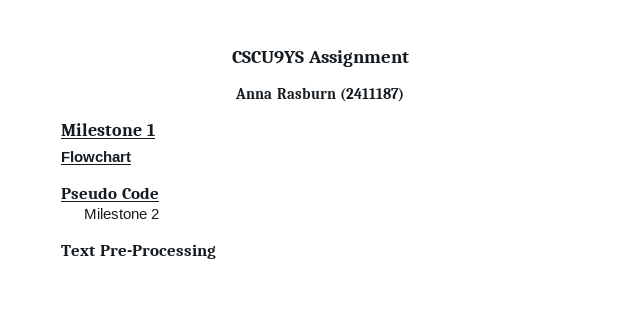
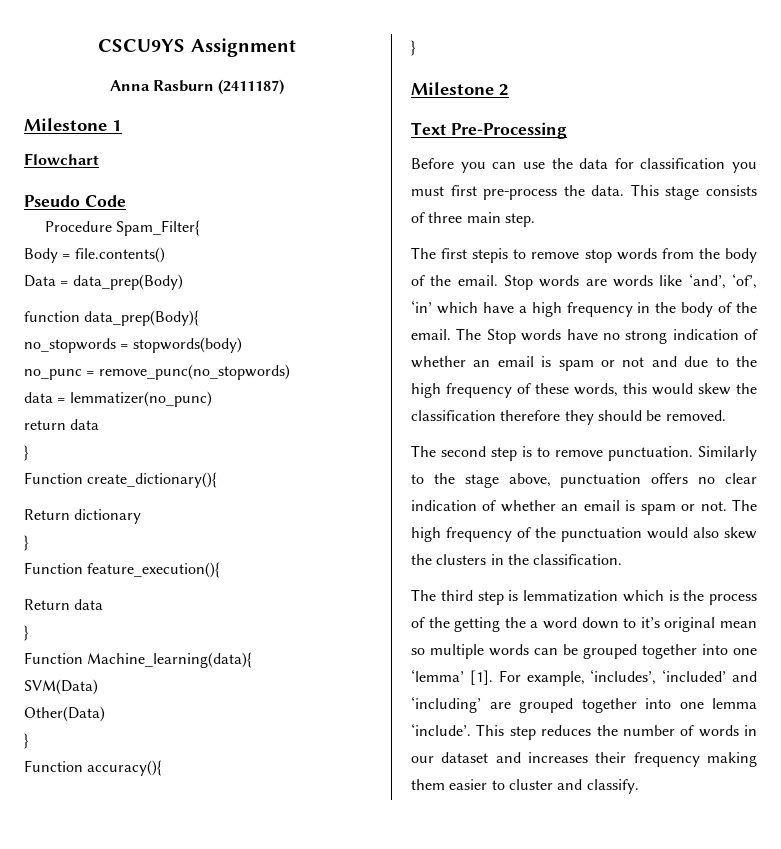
[83,208,160,219] [61,244,216,259] Milestone 2 // Text Pre-Processing -> [44,220,201,236] [24,247,165,263] [24,274,183,290] [24,310,200,326] [24,337,242,353] [24,364,290,380] [24,391,212,407] [24,419,100,430] [24,445,29,461] [24,472,218,488] [24,509,142,524] [24,535,29,551] [24,562,221,578] [24,599,104,610] [24,625,29,641] [24,652,253,668] [24,679,98,695] [24,706,105,722] [24,733,29,749] [24,760,163,776] [411,40,416,56] [411,82,509,96] [411,122,567,139] [411,158,757,173] [411,184,757,200] [411,212,535,227] [411,247,757,263] [411,273,757,290] [411,300,757,317] [411,328,758,344] [411,356,757,371] [411,383,757,398] [411,410,726,425] [411,445,757,461] [411,473,757,488] [411,499,758,515] [411,527,757,542] [411,554,623,565] [411,589,757,605] [411,617,757,632] [411,644,757,659] [411,669,757,686] [411,696,757,713] [411,723,757,740] [411,752,757,767] [411,779,639,794] Procedure Spam_Filter{ // Body = file.contents() // Data = data_prep(Body) // function data_prep(Body){ // no_stopwords = stopwords(body) // no_punc = remove_punc(no_stopwords) // data = lemmatizer(no_punc) // return data // } // Function create_dictionary(){ // Return dictionary // } // Function feature_execution(){ // Return data // } // Function Machine_learning(data){ // SVM(Data) // Other(Data) // } // Function accuracy(){ // } // Milestone 2 // Text Pre-Processing // Before you can use the data for classification you must first pre-process the data. This stage consists of three main step. // The first stepis to remove stop words from the body of the email. Stop words are words like ‘and’, ‘of’, ‘in’ which have a high frequency in the body of the email. The Stop words have no strong indication of whether an email is spam or not and due to the high frequency of these words, this would skew the classification therefore they should be removed. // The second step is to remove punctuation. Similarly to the stage above, punctuation offers no clear indication of whether an email is spam or not. The high frequency of the punctuation would also skew the clusters in the classification. // The third step is lemmatization which is the process of the getting the a word down to it’s original mean so multiple words can be grouped together into one ‘lemma’ [1]. For example, ‘includes’, ‘included’ and ‘including’ are grouped together into one lemma ‘include’. This step reduces the number of words in our dataset and increases their frequency making them easier to cluster and classify.

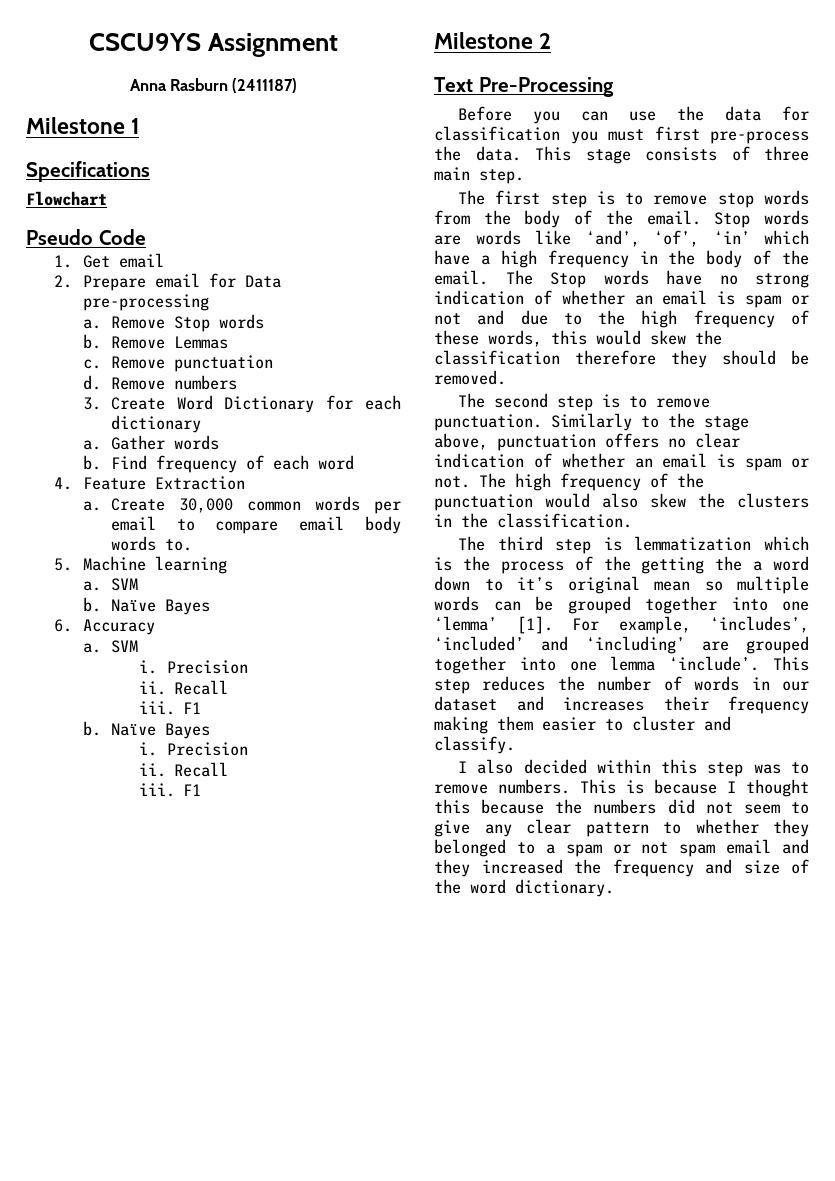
(122, 125) none -> [26,161,150,182] // Specifications
[44,220,201,236] [24,247,165,263] [24,274,183,290] [24,310,200,326] [24,337,242,353] [24,364,290,380] [24,391,212,407] [24,419,100,430] [24,445,29,461] [24,472,218,488] [24,509,142,524] [24,535,29,551] [24,562,221,578] [24,599,104,610] [24,625,29,641] [24,652,253,668] [24,679,98,695] [24,706,105,722] [24,733,29,749] [24,760,163,776] [411,40,416,56] Procedure Spam_Filter{ // Body = file.contents() // Data = data_prep(Body) // function data_prep(Body){ // no_stopwords = stopwords(body) // no_punc = remove_punc(no_stopwords) // data = lemmatizer(no_punc) // return data // } // Function create_dictionary(){ // Return dictionary // } // Function feature_execution(){ // Return data // } // Function Machine_learning(data){ // SVM(Data) // Other(Data) // } // Function accuracy(){ // } -> [54,253,164,268] [54,273,281,291] [82,294,209,311] [82,314,264,332] [82,334,228,349] [82,355,273,372] [82,375,237,390] [82,395,401,413] [110,415,201,433] [82,435,219,450] [82,455,354,473] [54,476,245,490] [82,496,401,514] [110,516,401,534] [110,536,192,551] [54,556,227,574] [82,578,138,591] [82,597,210,615] [54,619,155,635] [82,640,138,653] [138,660,248,674] [138,680,228,695] [138,701,201,715] [82,721,210,739] [138,742,248,756] [138,762,228,777] [138,783,201,797] 1. Get email // 2. Prepare email for Data pre-processing // a. Remove Stop words // b. Remove Lemmas // c. Remove punctuation // d. Remove numbers // 3. Create Word Dictionary for each dictionary // a. Gather words // b. Find frequency of each word // 4. Feature Extraction // a. Create 30,000 common words per email to compare email body words to. // 5. Machine learning // a. SVM // b. Naïve Bayes // 6. Accuracy // a. SVM // i. Precision // ii. Recall // iii. F1 // b. Naïve Bayes // i. Precision // ii. Recall // iii. F1
[472,248,509,263] stepis -> [550,191,615,208] step is
(639, 786) none -> [458,759,809,777] [434,779,809,797] [434,799,809,814] [434,819,809,837] [434,839,809,857] [434,859,809,877] [434,879,614,897] // I also decided within this step was to remove numbers. This is because I thought this because the numbers did not seem to give any clear pattern to whether they belonged to a spam or not spam email and they increased the frequency and size of the word dictionary.

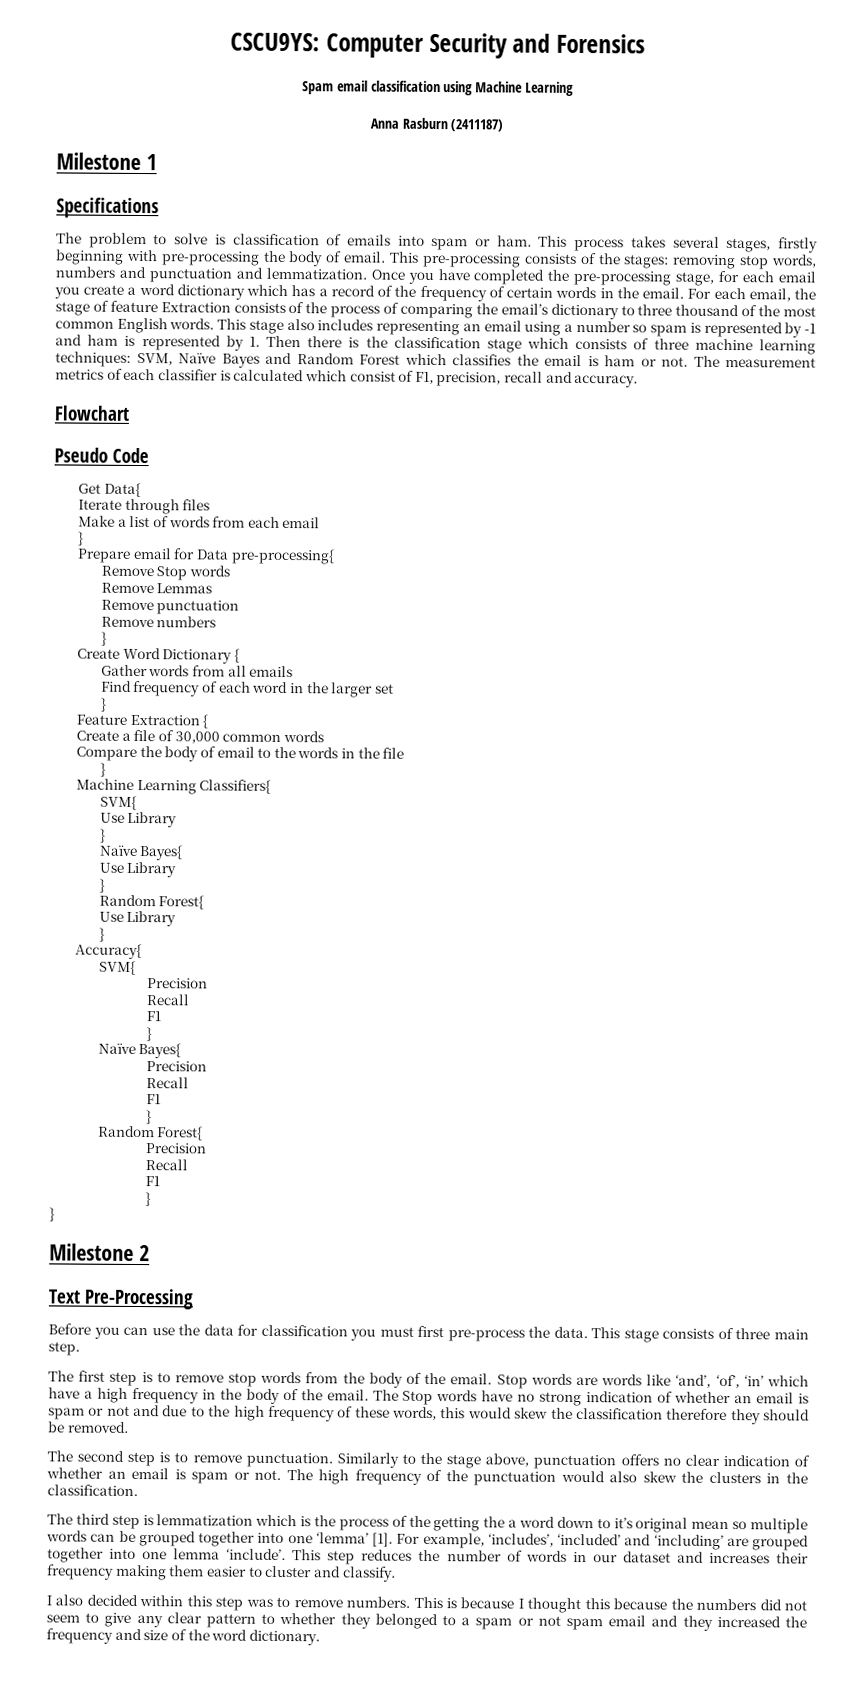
[88,33,339,57] CSCU9YS Assignment -> [230,32,645,59] [302,80,574,96] CSCU9YS: Computer Security and Forensics // Spam email classification using Machine Learning
[26,191,107,206] [26,229,146,245] [54,255,110,268] Flowchart // Pseudo Code // 1. Get -> [56,232,819,253] [55,249,818,270] [55,266,817,286] [54,283,816,302] [55,300,817,320] [55,317,816,338] [55,334,816,355] [55,351,816,368] [55,368,639,388] [54,405,130,421] [54,447,149,464] [77,482,141,498] [77,498,211,515] [77,515,280,528] The problem to solve is classification of emails into spam or ham. This process takes several stages, firstly beginning with pre-processing the body of email. This pre-processing consists of the stages: removing stop words, numbers and punctuation and lemmatization. Once you have completed the pre-processing stage, for each email you create a word dictionary which has a record of the frequency of certain words in the email. For each email, the stage of feature Extraction consists of the process of comparing the email’s dictionary to three thousand of the most common English words. This stage also includes representing an email using a number so spam is represented by -1 and ham is represented by 1. Then there is the classification stage which consists of three machine learning techniques: SVM, Naïve Bayes and Random Forest which classifies the email is ham or not. The measurement metrics of each classifier is calculated which consist of F1, precision, recall and accuracy. // Flowchart // Pseudo Code // Get Data{ // Iterate through files // Make a list of words from each
[54,275,73,288] 2. -> [77,531,84,546] } //
[82,294,209,311] [82,319,101,329] pre-processing // a. -> [230,548,335,565] pre-processing{ //
[82,334,101,349] b. -> (231, 571) none
[82,359,101,369] c. -> (213, 588) none
[82,375,101,390] d. -> (240, 607) none
[82,397,101,410] 3. -> [100,631,107,646] } //
[326,395,401,410] [110,415,201,433] [82,440,101,450] for each dictionary // a. -> [233,648,240,663] { //
[82,455,101,470] // b. -> [192,665,294,678] from all emails //
[54,476,245,490] [82,496,401,514] [110,516,401,534] [110,536,192,551] [54,556,227,574] [82,578,138,591] [82,597,210,615] [54,619,155,635] [82,640,138,653] [138,660,248,674] [138,680,228,695] [138,701,201,715] [82,721,210,739] [138,742,248,756] [138,762,228,777] [138,783,201,797] // 4. Feature Extraction // a. Create 30,000 common words per email to compare email body words to. // 5. Machine learning // a. SVM // b. Naïve Bayes // 6. Accuracy // a. SVM // i. Precision // ii. Recall // iii. F1 // b. Naïve Bayes // i. Precision // ii. Recall // iii. F1 -> [290,682,394,698] [99,697,107,712] [75,714,209,729] [75,729,324,744] [75,746,405,762] [99,762,106,777] [75,778,272,795] [99,795,137,810] [99,811,178,828] [99,828,106,843] [98,844,184,861] [98,861,177,878] [98,878,105,893] [98,894,205,910] [98,910,177,927] [98,927,105,942] [74,943,142,960] [98,960,136,975] [146,978,208,989] [145,994,190,1006] [145,1011,161,1022] [145,1027,152,1042] [97,1042,182,1059] [145,1061,207,1072] [145,1077,189,1089] [145,1094,161,1105] [145,1110,152,1125] [97,1125,204,1141] [144,1143,207,1154] [144,1159,188,1171] [144,1176,160,1187] [144,1192,151,1207] [49,1207,55,1222] in the larger set // } // Feature Extraction { // Create a file of 30,000 common words // Compare the body of email to the words in the file // } // Machine Learning Classifiers{ // SVM{ // Use Library // } // Naïve Bayes{ // Use Library // } // Random Forest{ // Use Library // } // Accuracy{ // SVM{ // Precision // Recall // F1 // } // Naïve Bayes{ // Precision // Recall // F1 // } // Random Forest{ // Precision // Recall // F1 // } // }

